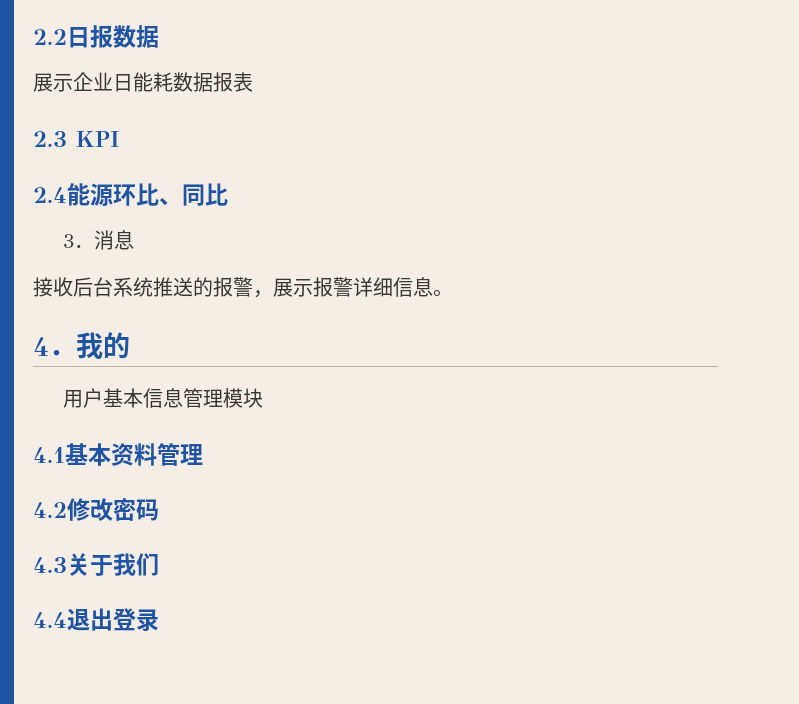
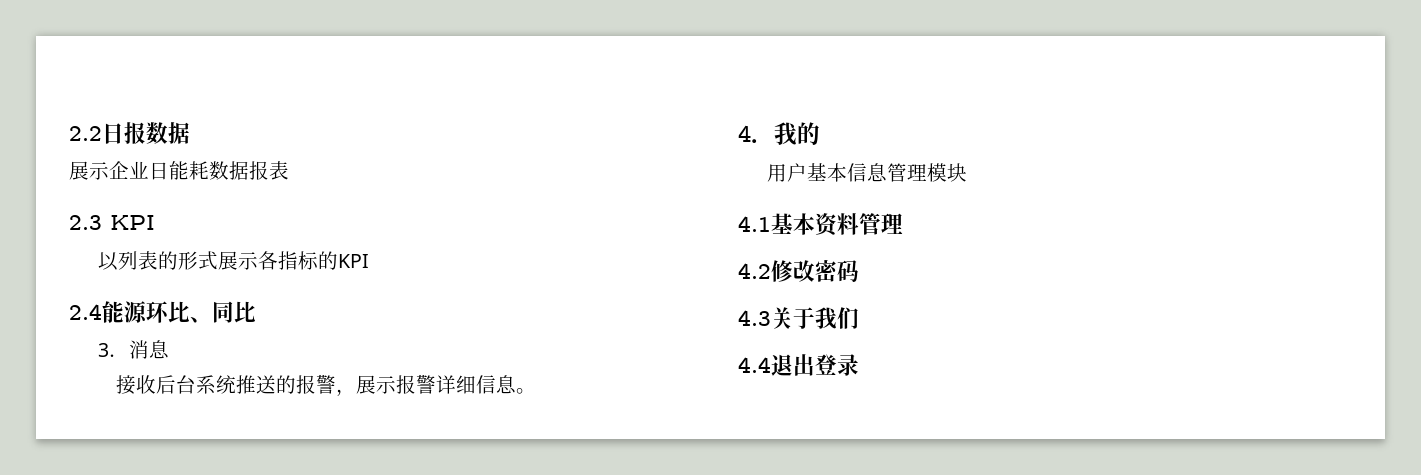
(120, 139) none -> [98,251,370,271] // 以列表的形式展示各指标的KPI

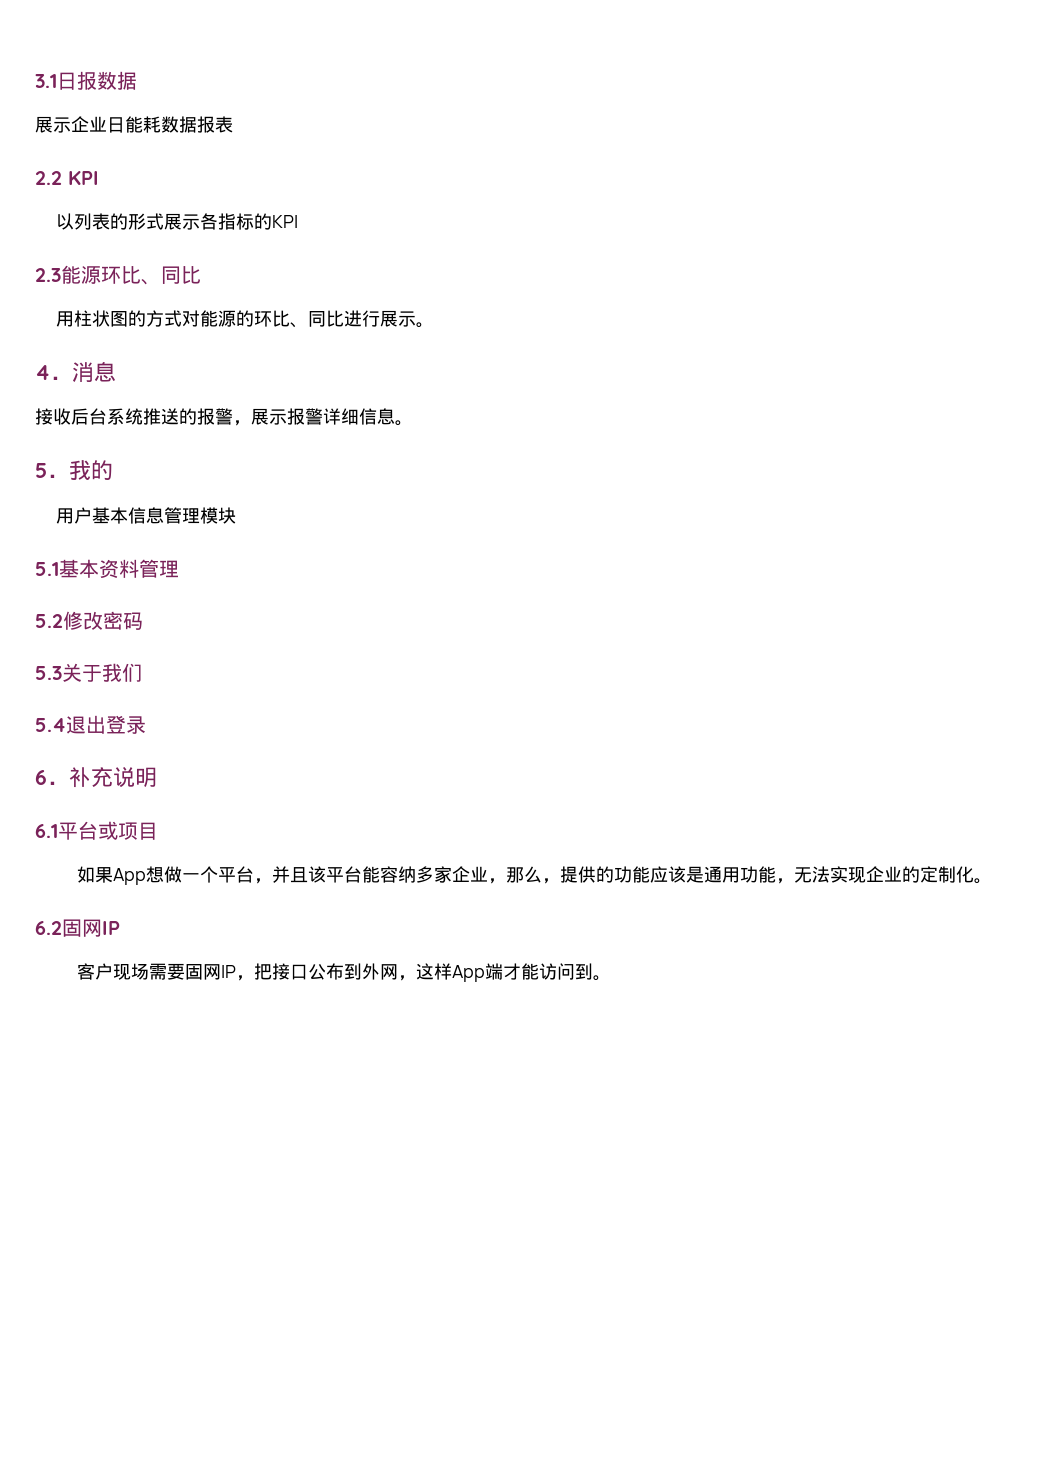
[69,126,102,141] 2.2 -> [35,74,57,88] 3.1
[69,215,102,230] 2.3 -> [35,171,62,185] 2.2
[69,304,102,320] 2.4 -> [35,268,61,282] 2.3
[98,343,110,357] 3 -> [55,310,434,328] [35,365,50,380] 用柱状图的方式对能源的环比、同比进行展示。 // 4
[738,125,751,142] 4 -> [35,463,47,478] 5
[738,216,771,232] 4.1 -> [35,562,59,576] 5.1
[738,263,771,279] 4.2 -> [35,614,63,628] 5.2
[738,310,771,326] 4.3 -> [35,666,62,680] 5.3
[738,357,771,373] 4.4 -> [35,718,66,732] 5.4
(859, 365) none -> [35,767,157,788] [35,821,158,840] [76,866,992,885] [35,919,120,937] [76,963,611,982] // 6．补充说明 // 6.1平台或项目 // 如果App想做一个平台，并且该平台能容纳多家企业，那么，提供的功能应该是通用功能，无法实现企业的定制化。 // 6.2固网IP // 客户现场需要固网IP，把接口公布到外网，这样App端才能访问到。

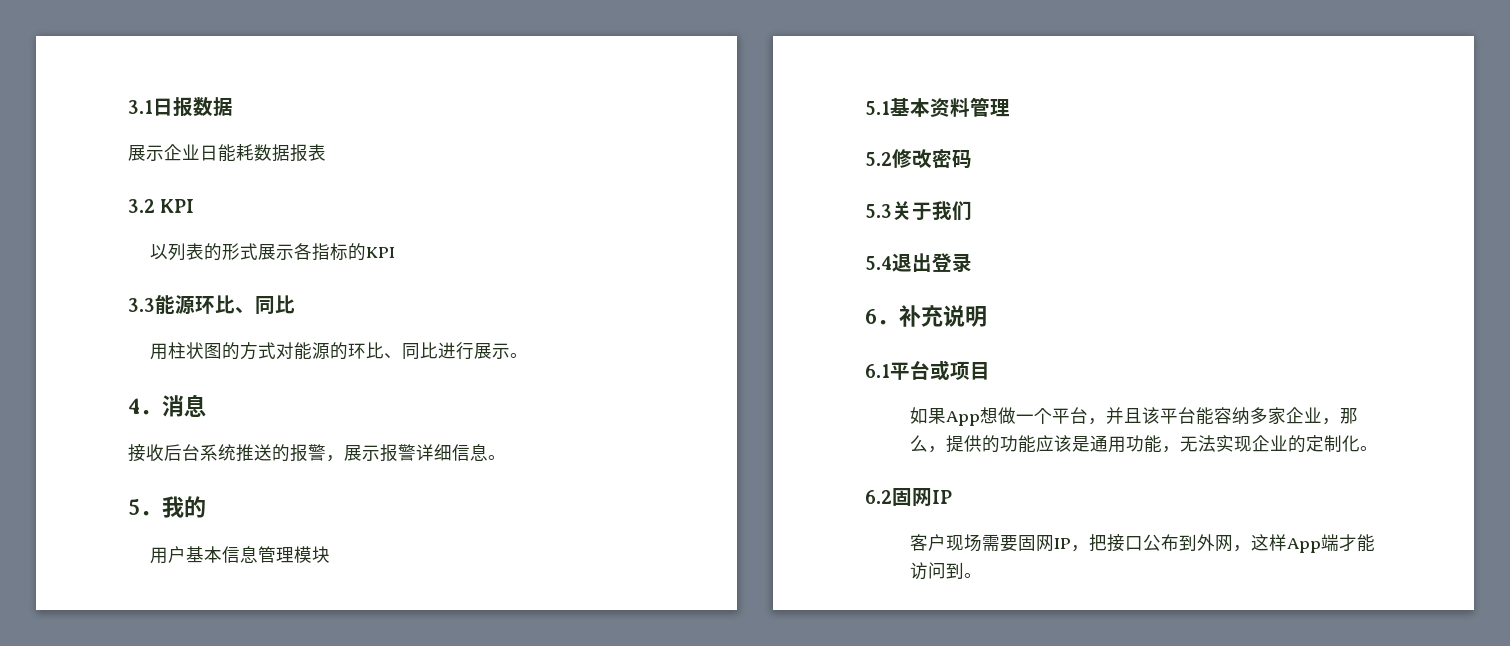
[35,171,62,185] 2.2 -> [128,199,155,213] 3.2
[35,268,61,282] 2.3 -> [128,298,155,312] 3.3

